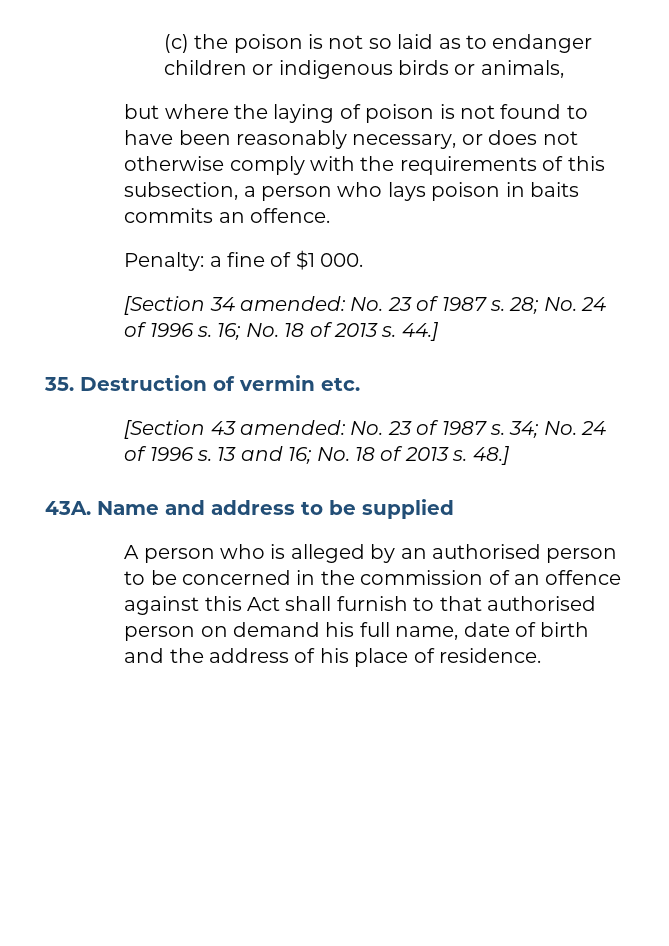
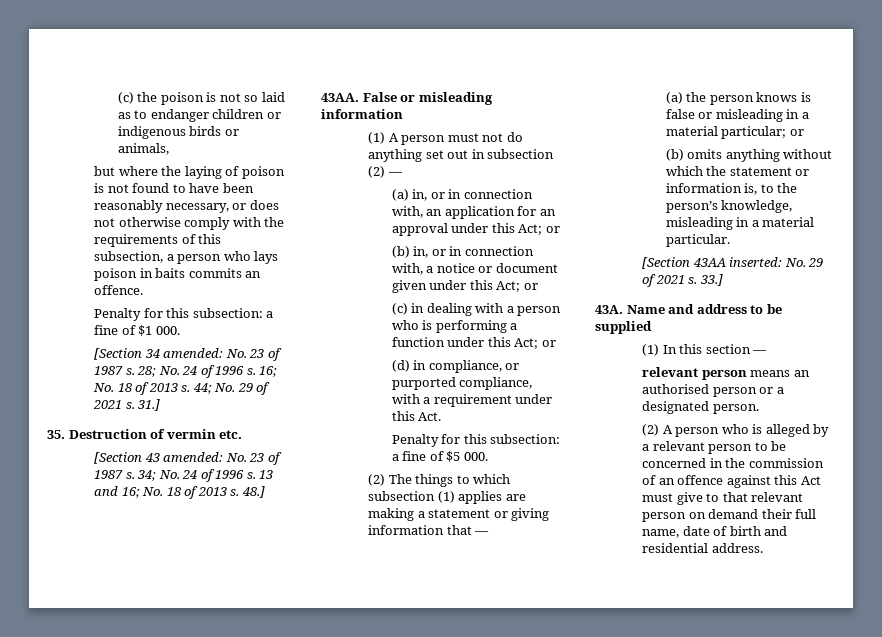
[124,252,205,271] Penalty: -> [94,308,263,321] Penalty for this subsection:
[401,322,439,341] 44.] -> [192,382,271,395] [93,399,161,411] 44; No. 29 of 2021 s. 31.]
(510, 455) none -> [321,92,493,105] [321,109,403,119] [368,132,523,145] [368,149,555,162] [368,166,403,178] [391,189,533,201] [391,206,556,219] [391,223,560,236] [391,246,534,258] [391,263,558,275] [391,280,538,293] [391,303,562,316] [391,320,518,333] [391,337,556,349] [391,360,520,373] [391,377,533,390] [391,394,553,407] [391,411,442,421] [391,434,561,447] [391,451,488,462] [368,474,511,487] [368,491,526,504] [368,508,550,521] [368,525,490,535] [665,92,811,105] [665,109,809,122] [665,126,804,139] [665,149,833,162] [665,166,810,176] [665,183,798,195] [665,200,793,213] [665,217,815,230] [665,234,730,247] [642,257,824,269] [642,274,723,287] // 43AA. False or misleading information // (1) A person must not do anything set out in subsection (2) — // (a) in, or in connection with, an application for an approval under this Act; or // (b) in, or in connection with, a notice or document given under this Act; or // (c) in dealing with a person who is performing a function under this Act; or // (d) in compliance, or purported compliance, with a requirement under this Act. // Penalty for this subsection: a fine of $5 000. // (2) The things to which subsection (1) applies are making a statement or giving information that — // (a) the person knows is false or misleading in a material particular; or // (b) omits anything without which the statement or information is, to the person’s knowledge, misleading in a material particular. // [Section 43AA inserted: No. 29 of 2021 s. 33.]
(454, 509) none -> [642,344,768,356] [642,367,810,380] [642,384,784,397] [642,401,759,414] [642,424,660,436] (1) In this section — // relevant person means an authorised person or a designated person. // (2)
[400,544,541,559] an authorised -> [642,441,705,451] a relevant
[285,596,408,611] shall furnish -> [642,492,703,505] must give
[486,596,596,611] authorised -> [751,492,804,502] relevant
[325,622,355,637] his -> [761,509,792,519] their
[169,648,541,667] the address of his place of residence. -> [642,543,763,553] residential address.

